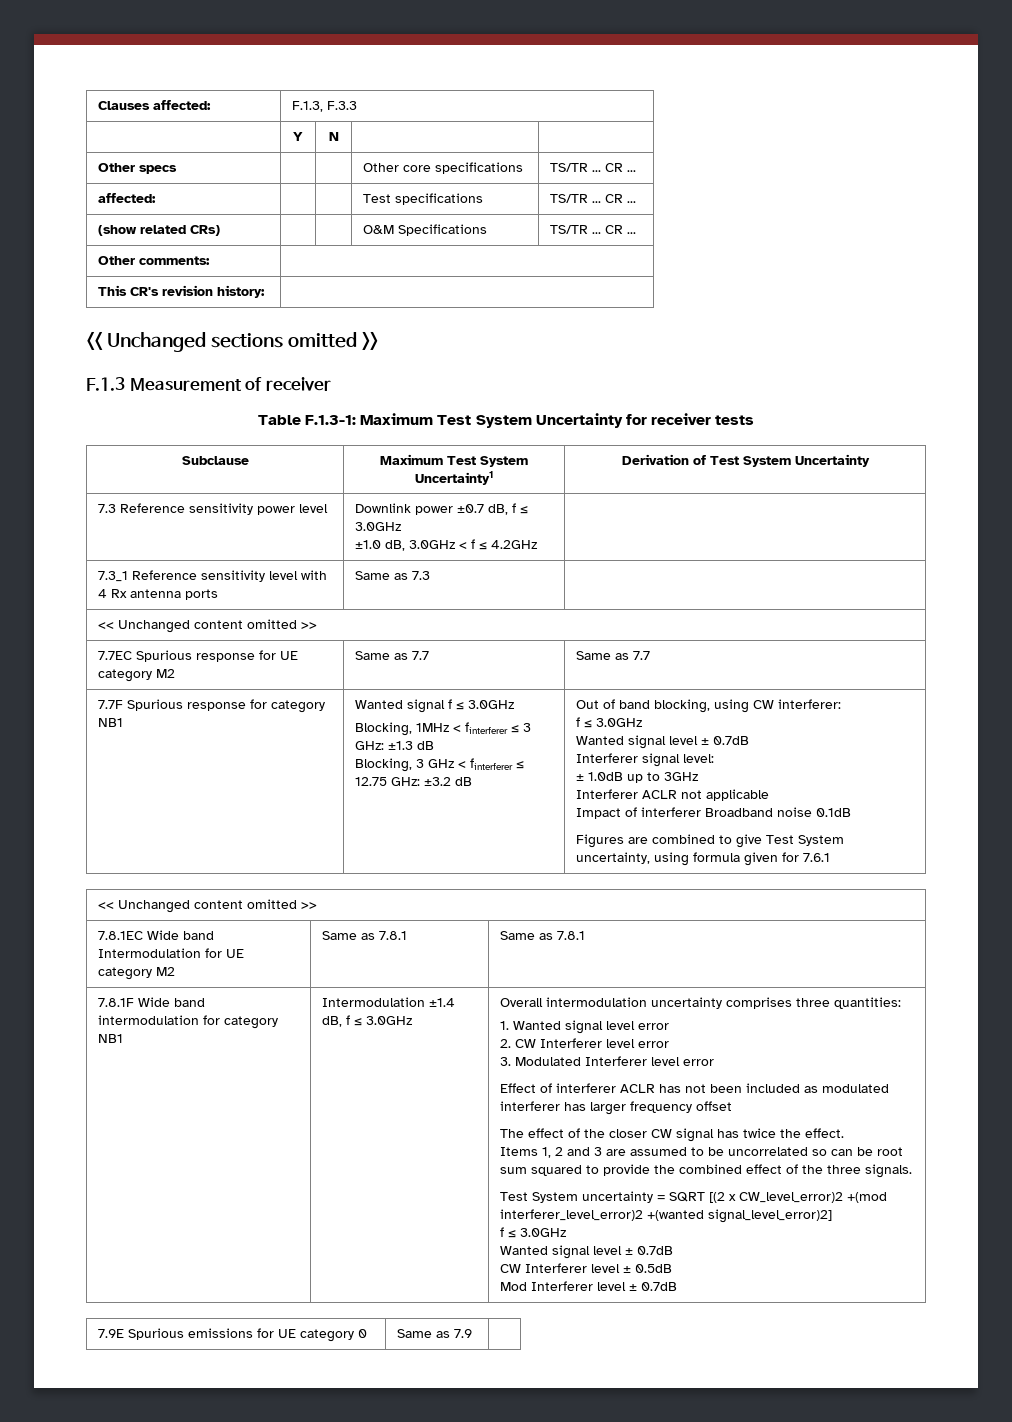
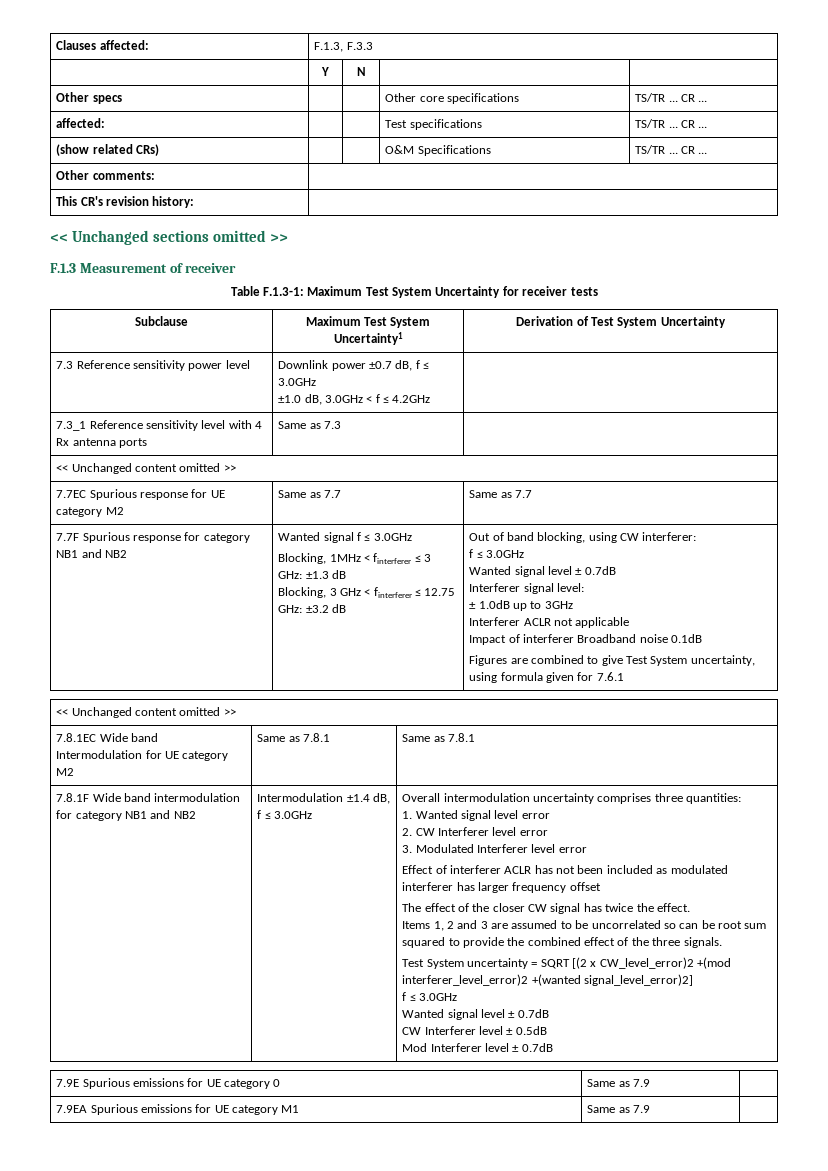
(124, 722) none -> [81,549,127,558] and NB2
(124, 1038) none -> [150,810,196,819] and NB2
(473, 1333) none -> [56,1104,300,1115] [587,1105,650,1113] // 7.9EA Spurious emissions for UE category M1 | Same as 7.9 |

